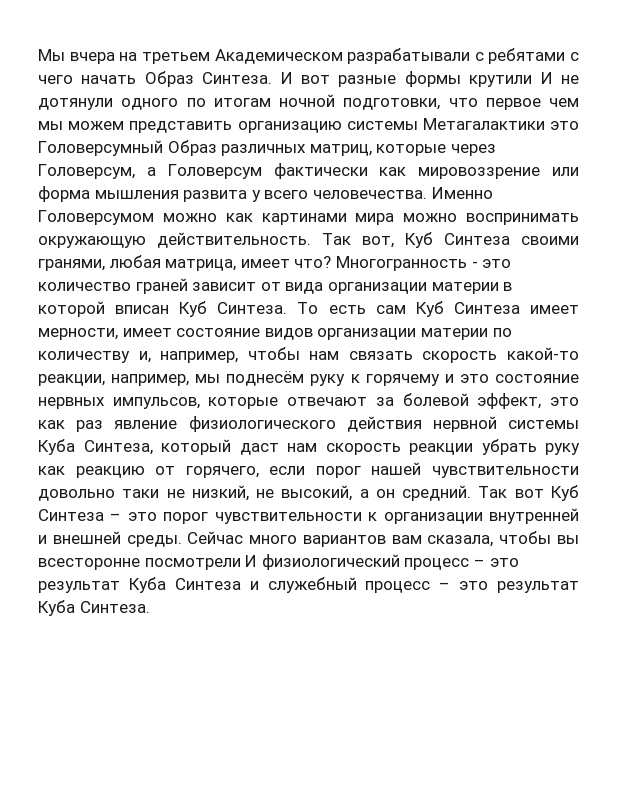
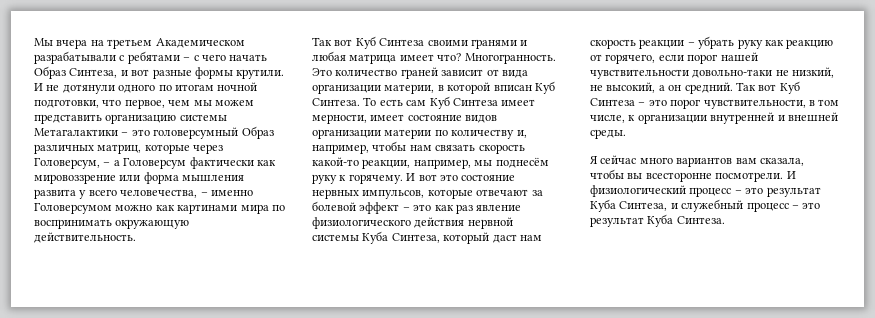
(566, 56) none -> [183,57,191,61] –
[202,72,293,84] Синтеза. И -> [69,68,128,78] Синтеза, и
[469,75,533,87] крутили -> [236,69,285,79] крутили.
[485,98,541,110] первое -> [124,99,165,109] первое,
[550,121,579,130] [38,140,163,156] это Головерсумный -> [121,127,239,139] – это головерсумный
(135, 171) none -> [103,162,111,166] –
[312,187,493,199] человечества. Именно -> [120,189,253,198] человечества, – именно
[403,213,458,222] можно -> [271,205,285,211] по
[322,233,394,248] Так вот, -> [312,37,353,46] // Так вот
[38,255,512,271] гранями, любая матрица, имеет что? Многогранность - это -> [470,39,528,49] [312,51,556,64] [312,68,332,76] гранями и любая матрица имеет что? Многогранность. Это
[431,282,499,294] материи -> [384,84,435,94] материи,
[365,374,454,386] горячему и -> [348,173,437,184] горячему. И вот
[477,393,542,409] эффект, -> [359,202,410,214] эффект –
(473, 449) none -> [687,42,695,46] –
[38,489,160,501] довольно таки -> [692,69,773,78] довольно-таки
[214,512,362,524] чувствительности -> [703,99,840,109] [590,115,625,123] чувствительности, в том числе,
[187,531,244,544] Сейчас -> [590,155,637,164] // Я сейчас
[144,558,241,570] посмотрели -> [715,172,784,182] посмотрели.
[174,578,241,590] Синтеза -> [619,201,668,211] Синтеза,

